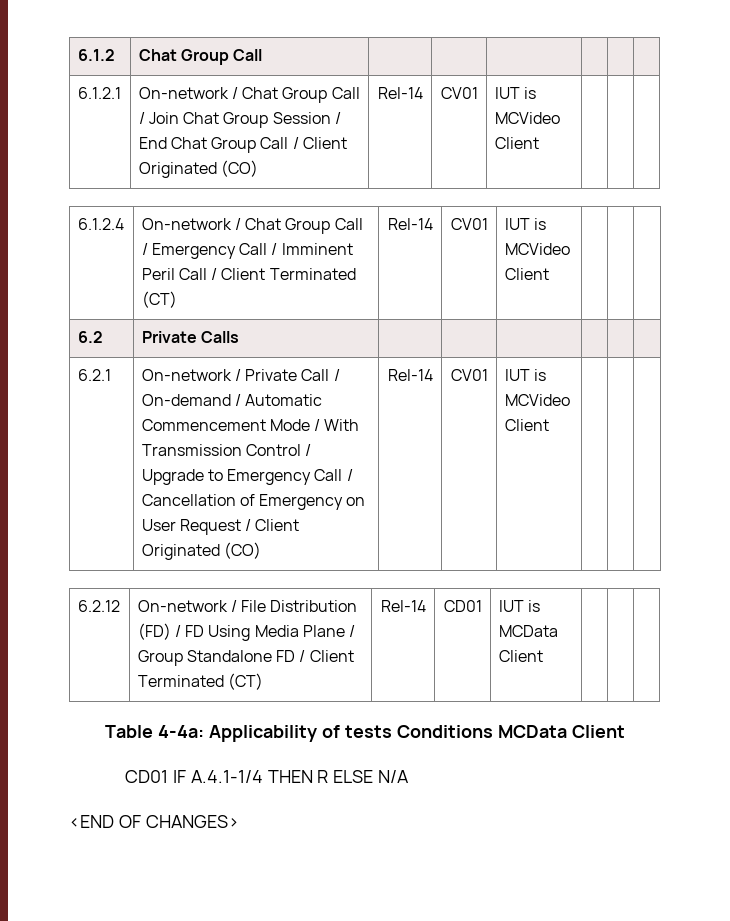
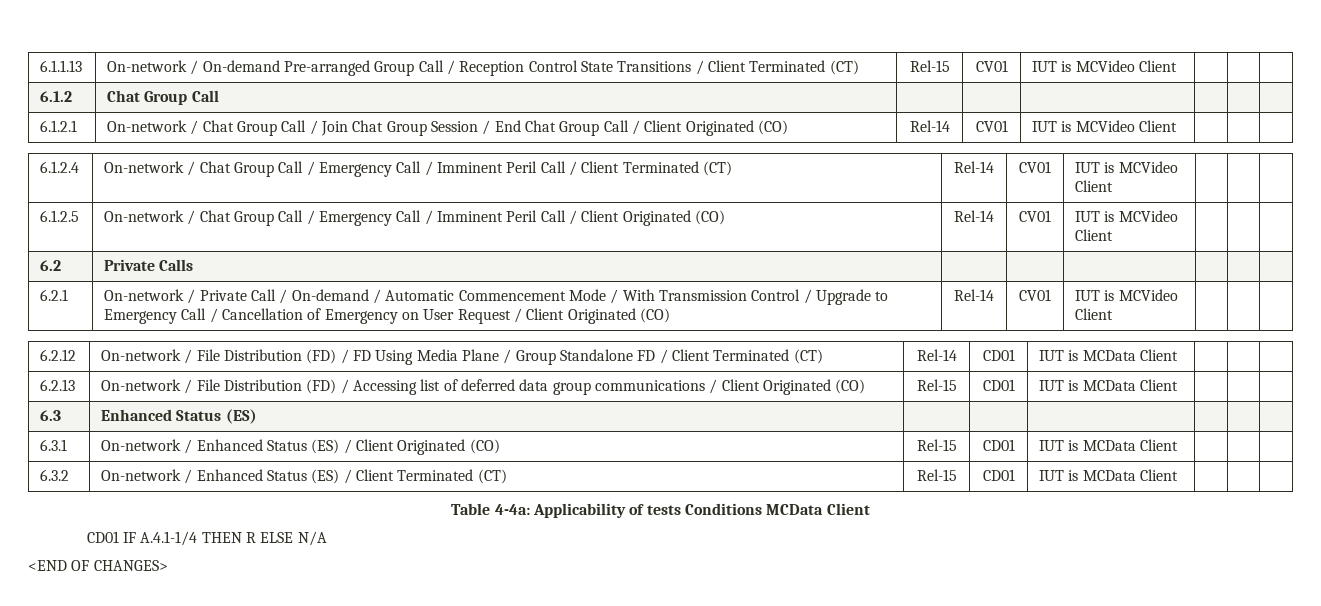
(77, 55) none -> [40,60,83,72] [107,60,859,76] [909,60,950,72] [975,60,1008,72] [1032,60,1178,72] 6.1.1.13 | On-network / On-demand Pre-arranged Group Call / Reception Control State Transitions / Client Terminated (CT) | Rel-15 | CV01 | IUT is MCVideo Client | | | //
(549, 274) none -> [40,210,80,222] [104,210,725,226] [954,210,994,222] [1019,210,1051,222] [1075,210,1178,222] [1075,229,1114,241] // 6.1.2.5 | On-network / Chat Group Call / Emergency Call / Imminent Peril Call / Client Originated (CO) | Rel-14 | CV01 | IUT is MCVideo Client | | |
(543, 656) none -> [40,379,76,391] [101,379,866,395] [916,379,957,391] [982,379,1015,391] [1039,379,1179,391] [40,410,62,421] [101,409,257,424] [40,439,68,451] [101,439,500,455] [916,439,957,451] [982,439,1015,451] [1039,439,1179,451] [40,469,70,481] [101,469,507,484] [916,469,957,481] [982,469,1015,481] [1039,469,1179,481] // 6.2.13 | On-network / File Distribution (FD) / Accessing list of deferred data group communications / Client Originated (CO) | Rel-15 | CD01 | IUT is MCData Client | | | // 6.3 | Enhanced Status (ES) | | | | | | // 6.3.1 | On-network / Enhanced Status (ES) / Client Originated (CO) | Rel-15 | CD01 | IUT is MCData Client | | | // 6.3.2 | On-network / Enhanced Status (ES) / Client Terminated (CT) | Rel-15 | CD01 | IUT is MCData Client | | |

